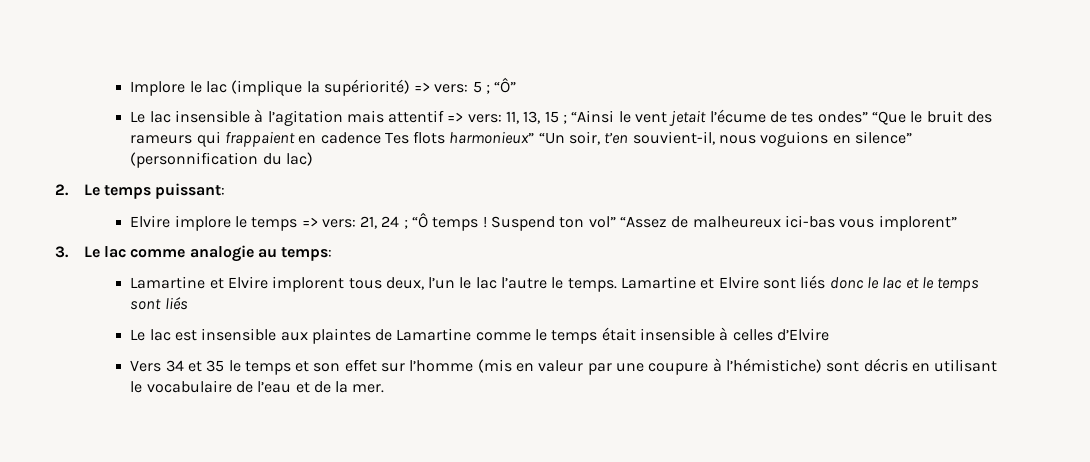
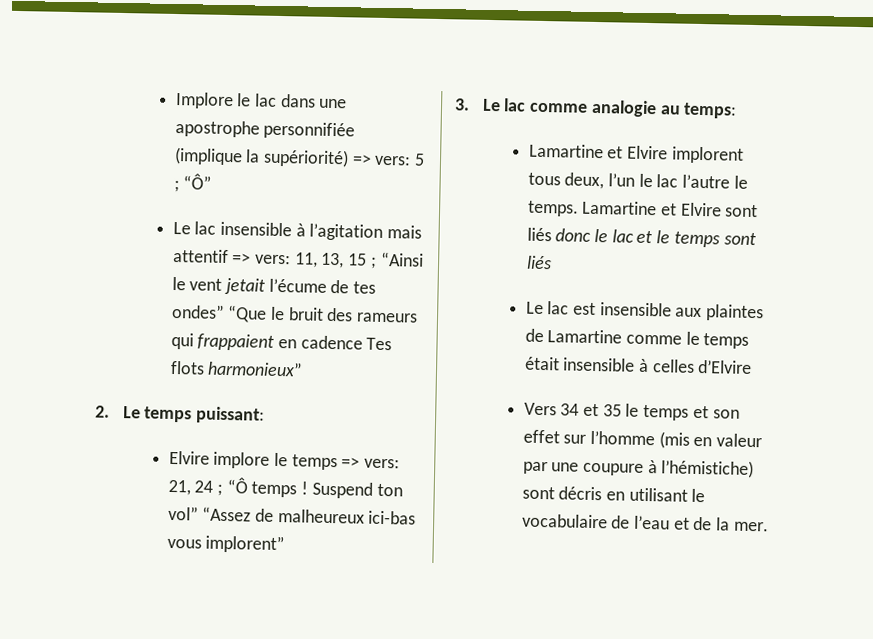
(227, 87) none -> [280,93,348,109] [174,119,356,140] dans une apostrophe personnifiée
[538,131,913,147] [130,152,313,168] “Un soir, t’en souvient-il, nous voguions en silence” (personnification du lac) -> (304, 368) none

